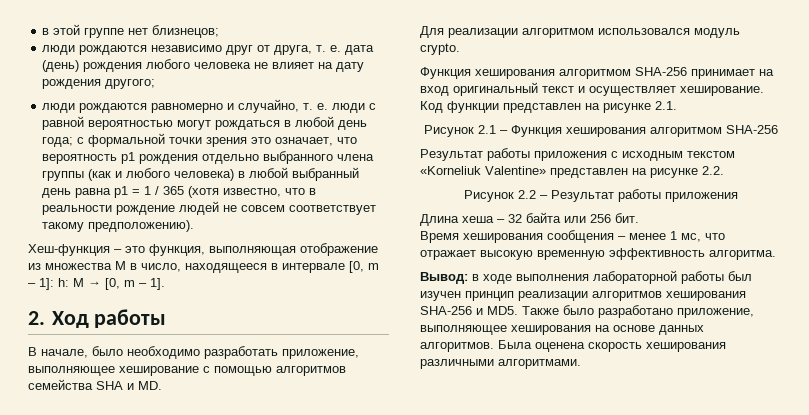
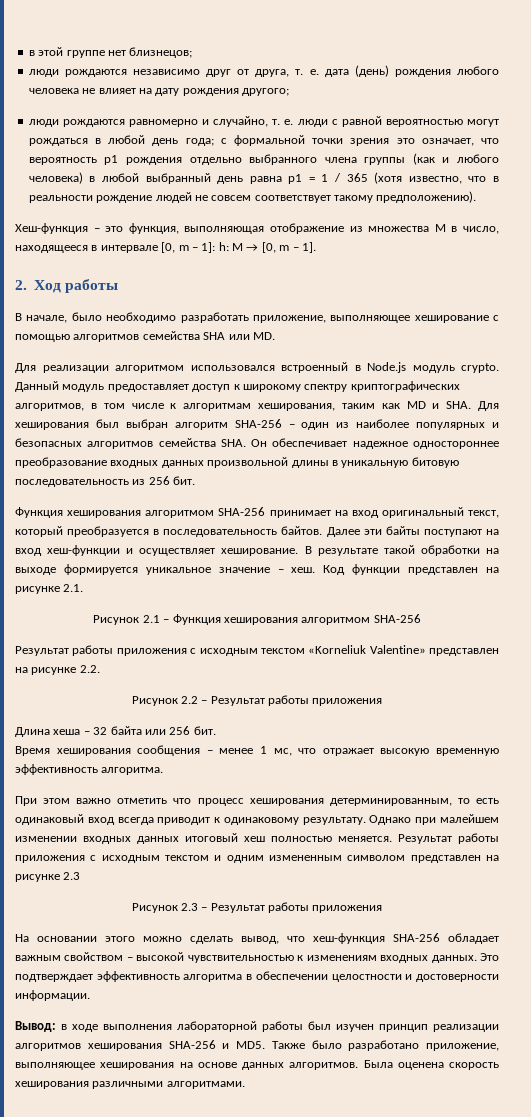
[127,383,134,390] и -> [228,334,250,340] или
(690, 31) none -> [281,362,406,373] встроенный в Node.js
(460, 49) none -> [15,381,460,392] [15,401,499,411] [15,419,499,430] [15,438,499,449] [15,457,459,468] [15,476,196,487] Данный модуль предоставляет доступ к широкому спектру криптографических алгоритмов, в том числе к алгоритмам хеширования, таким как MD и SHA. Для хеширования был выбран алгоритм SHA-256 – один из наиболее популярных и безопасных алгоритмов семейства SHA. Он обеспечивает надежное одностороннее преобразование входных данных произвольной длины в уникальную битовую последовательность из 256 бит.
[542,86,764,96] текст и осуществляет хеширование. -> [468,510,499,518] [15,526,499,537] [15,545,499,556] [15,564,316,575] текст, который преобразуется в последовательность байтов. Далее эти байты поступают на вход хеш-функции и осуществляет хеширование. В результате такой обработки на выходе формируется уникальное значение – хеш.
(776, 255) none -> [15,796,499,806] [15,814,499,825] [15,833,499,844] [15,855,499,863] [15,872,81,882] [131,902,383,913] [15,933,499,944] [15,952,500,963] [15,971,500,982] [15,990,90,1001] // При этом важно отметить что процесс хеширования детерминированным, то есть одинаковый вход всегда приводит к одинаковому результату. Однако при малейшем изменении входных данных итоговый хеш полностью меняется. Результат работы приложения с исходным текстом и одним измененным символом представлен на рисунке 2.3 // Рисунок 2.3 – Результат работы приложения // На основании этого можно сделать вывод, что хеш-функция SHA-256 обладает важным свойством – высокой чувствительностью к изменениям входных данных. Это подтверждает эффективность алгоритма в обеспечении целостности и достоверности информации.

